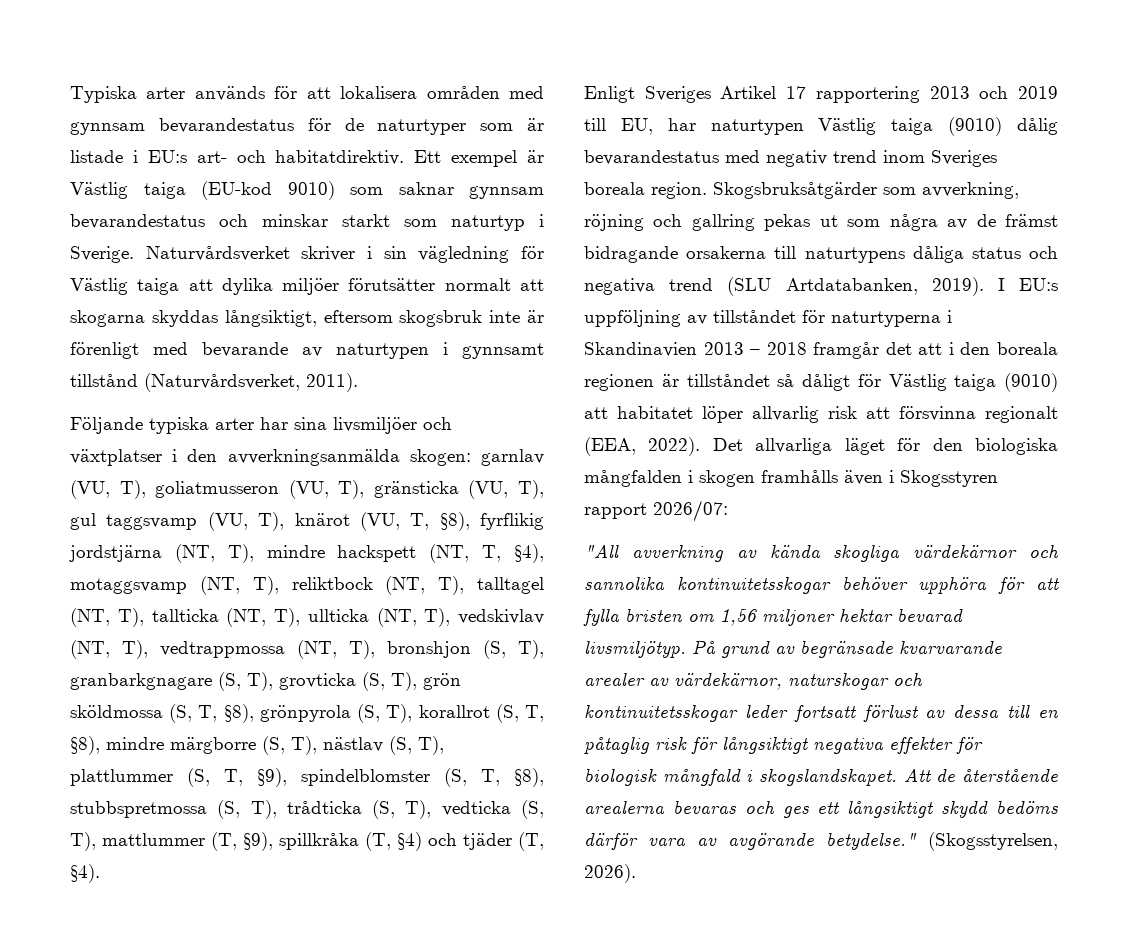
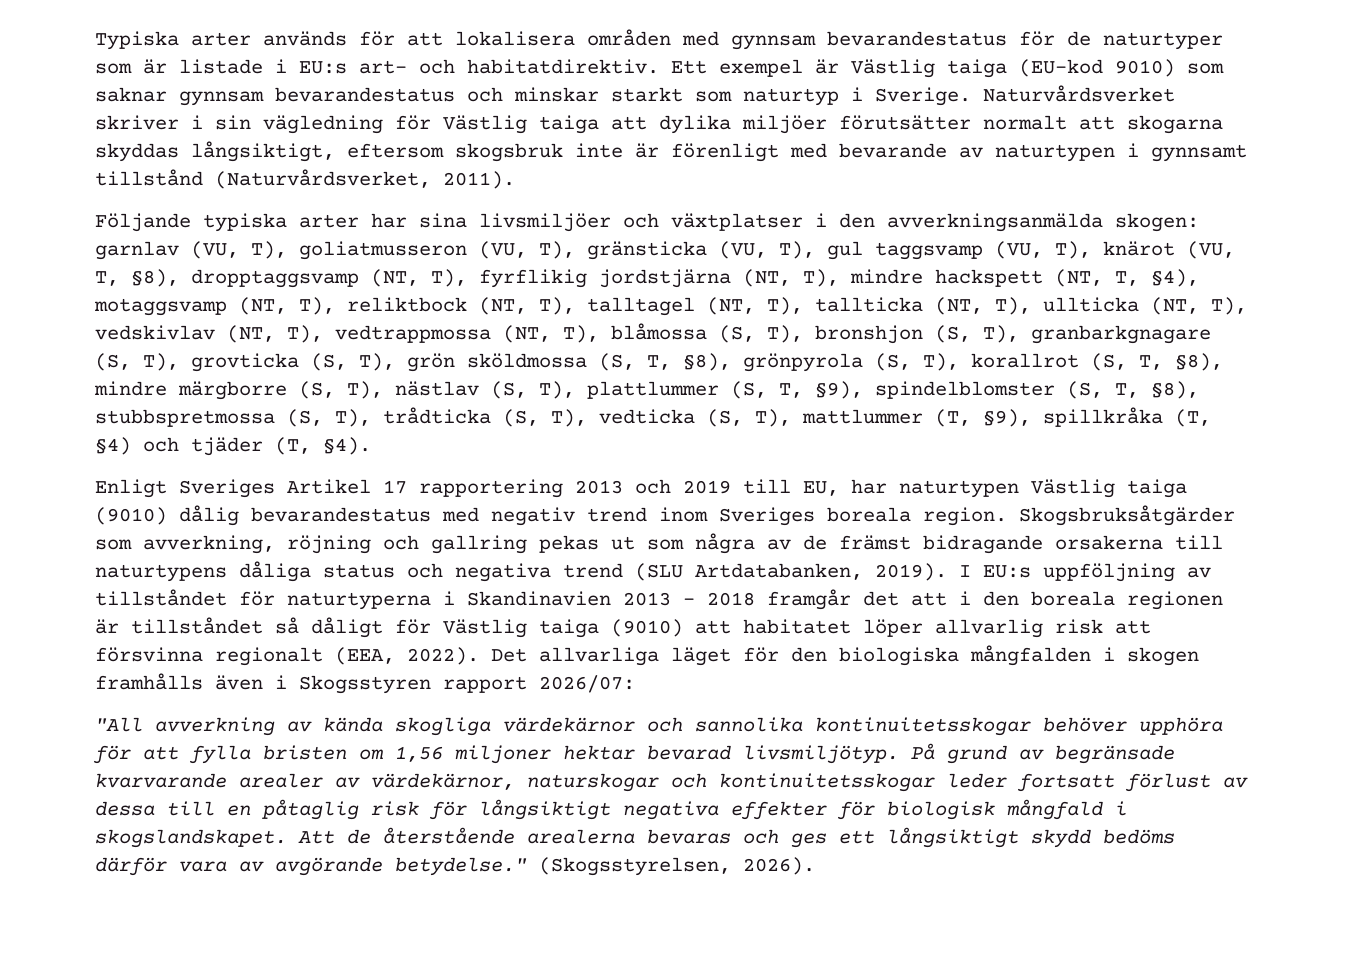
(470, 521) none -> [191,269,467,288] dropptaggsvamp (NT, T),
(375, 649) none -> [611,323,803,343] blåmossa (S, T),

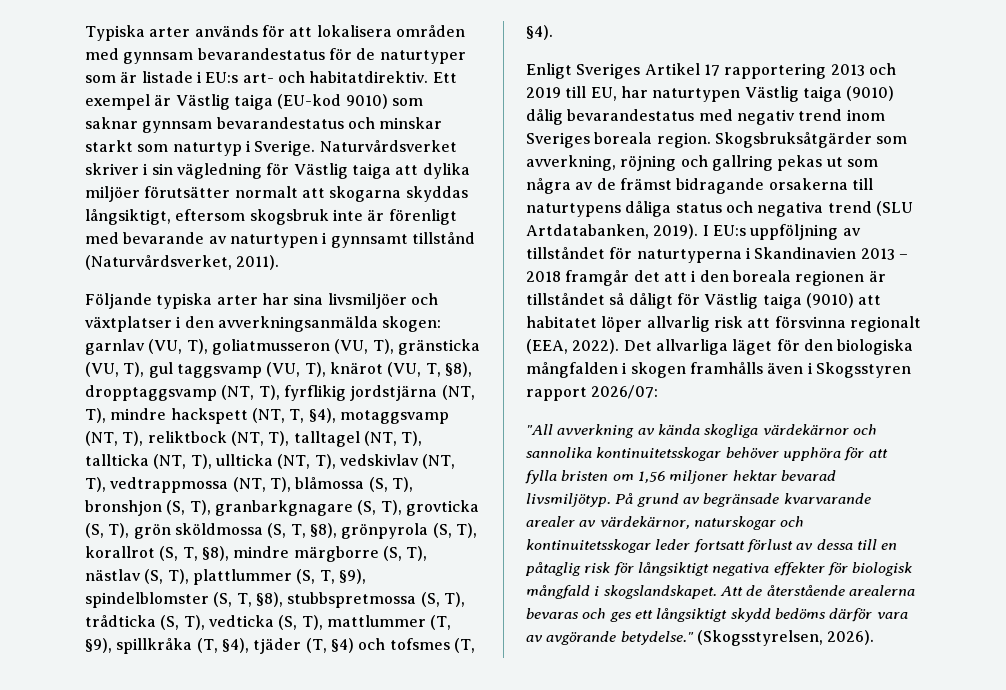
(1211, 418) none -> [221,638,327,654] §4), tjäder (T,
[191,437,263,456] tjäder -> [389,638,450,650] tofsmes

